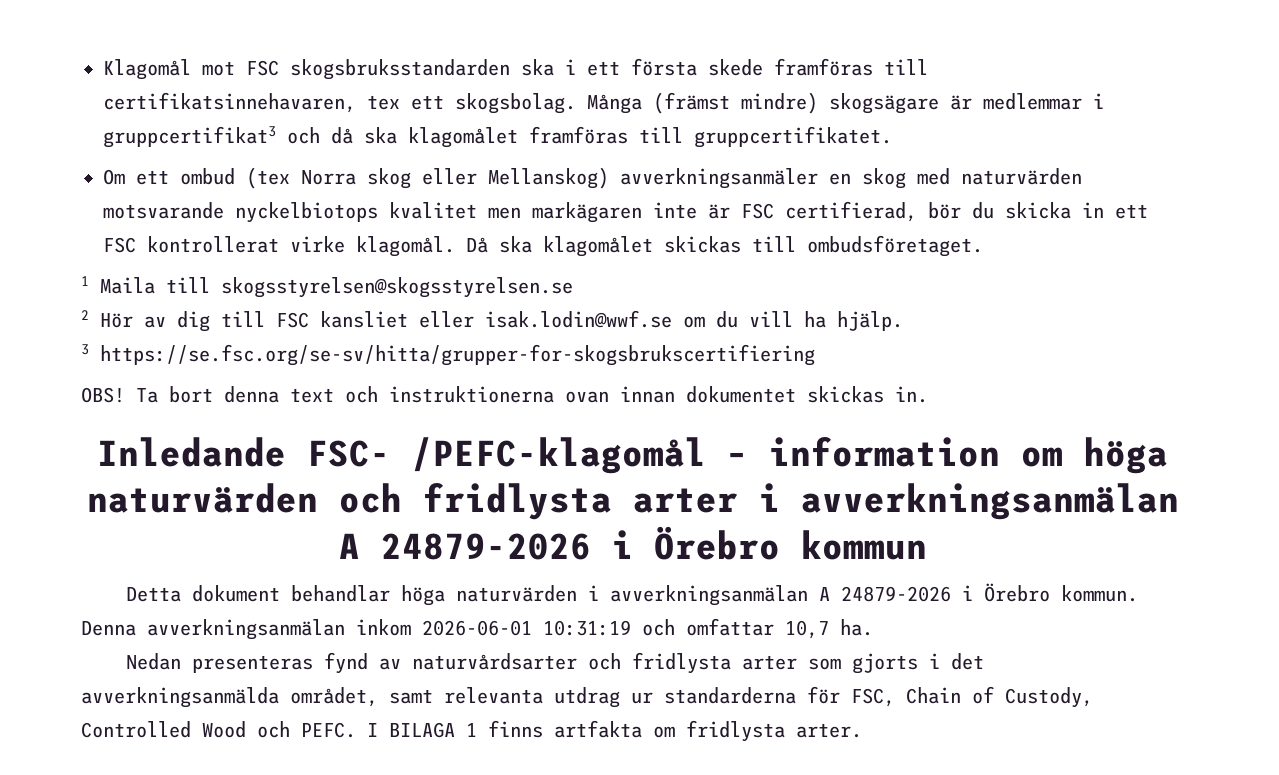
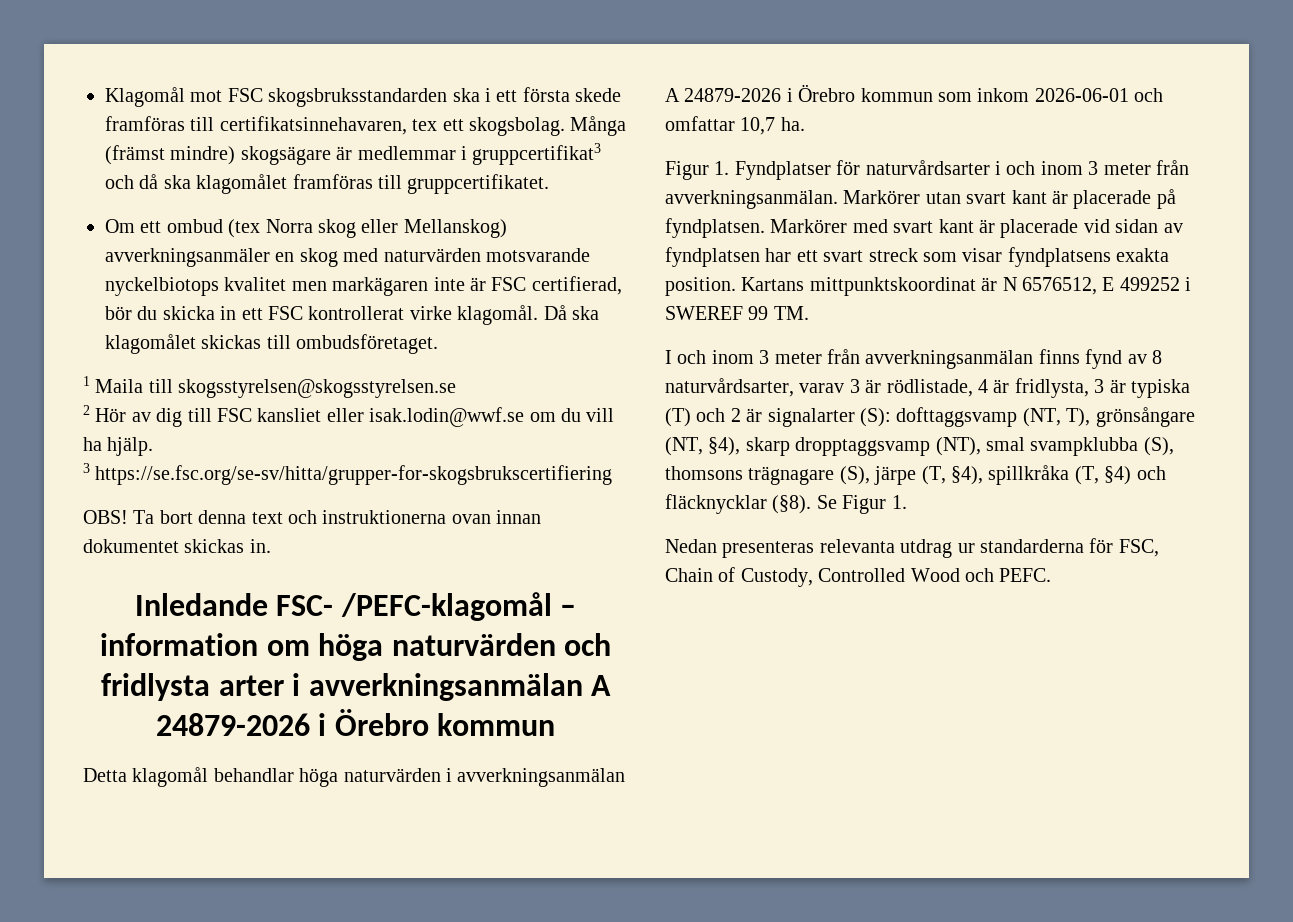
[192,585,281,602] dokument -> [132,767,209,787] klagomål
[1061,585,1139,602] [81,619,345,640] kommun. Denna avverkningsanmälan -> [860,88,972,102] kommun som
[543,620,631,636] 10:31:19 -> (1129, 95) none
[126,652,985,674] [81,687,433,708] Nedan presenteras fynd av naturvårdsarter och fridlysta arter som gjorts i det avverkningsanmälda området, samt -> [665,160,1189,180] [665,189,1176,209] [665,218,1183,238] [665,247,1170,267] [665,277,1192,296] [665,306,809,320] [665,349,1162,369] [665,378,1190,398] [665,407,1195,427] [665,437,1174,456] [665,465,1166,485] [665,494,907,514] [665,539,815,558] Figur 1. Fyndplatser för naturvårdsarter i och inom 3 meter från avverkningsanmälan. Markörer utan svart kant är placerade på fyndplatsen. Markörer med svart kant är placerade vid sidan av fyndplatsen har ett svart streck som visar fyndplatsens exakta position. Kartans mittpunktskoordinat är N 6576512, E 499252 i SWEREF 99 TM. // I och inom 3 meter från avverkningsanmälan finns fynd av 8 naturvårdsarter, varav 3 är rödlistade, 4 är fridlysta, 3 är typiska (T) och 2 är signalarter (S): dofttaggsvamp (NT, T), grönsångare (NT, §4), skarp dropptaggsvamp (NT), smal svampklubba (S), thomsons trägnagare (S), järpe (T, §4), spillkråka (T, §4) och fläcknycklar (§8). Se Figur 1. // Nedan presenteras
[367,720,862,742] I BILAGA 1 finns artfakta om fridlysta arter. -> (1052, 575) none

